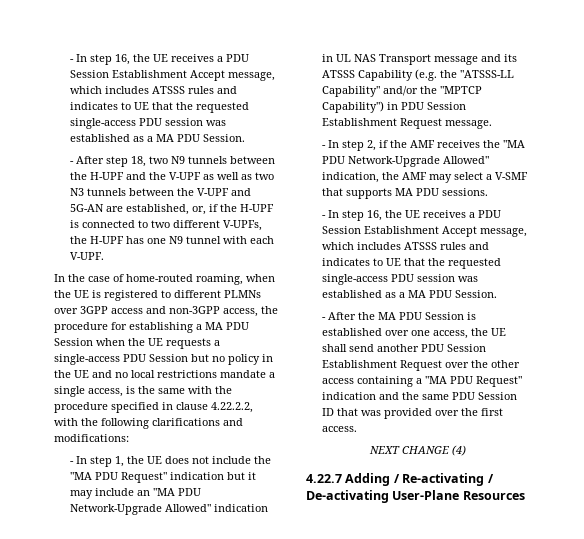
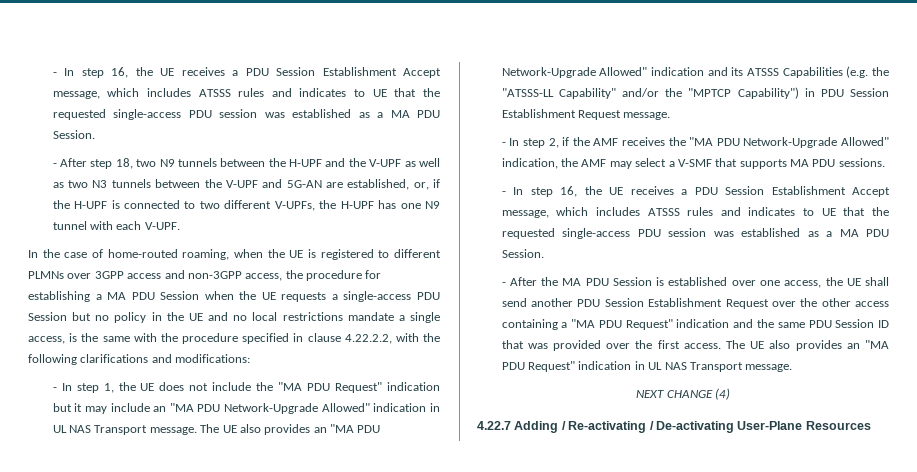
[433,56,478,65] message -> [149,424,381,435] [501,67,705,78] message. The UE also provides an "MA PDU Network-Upgrade Allowed" indication
[357,70,413,81] Capability -> [782,67,843,78] Capabilities
(357, 429) none -> [726,340,890,351] [501,361,793,372] The UE also provides an "MA PDU Request" indication in UL NAS Transport message.

